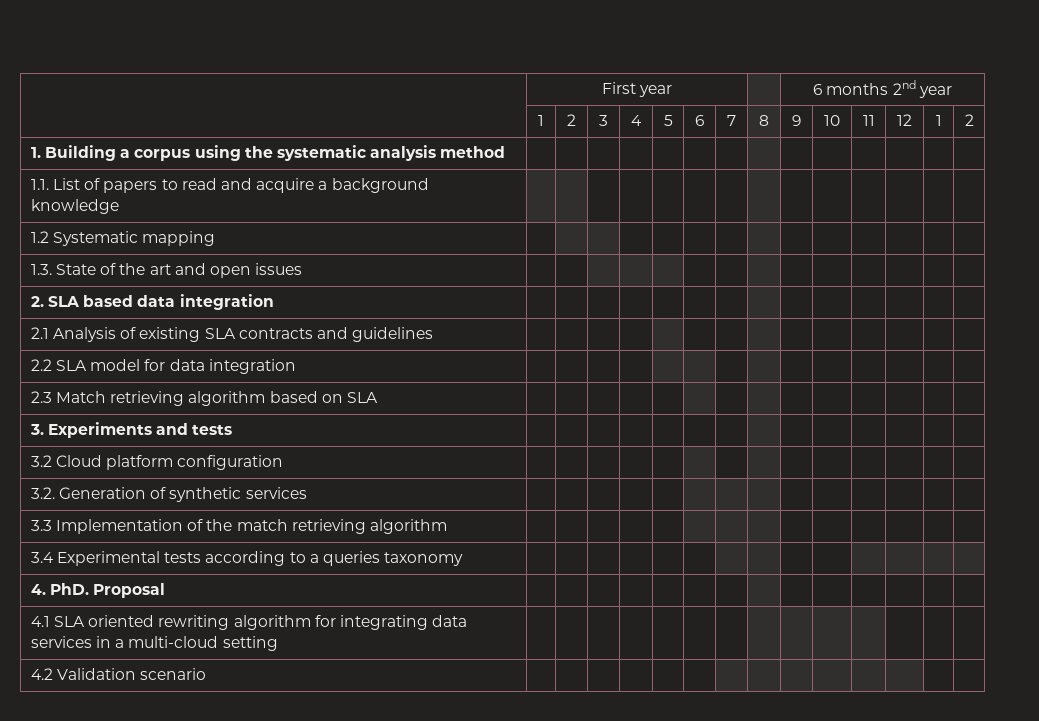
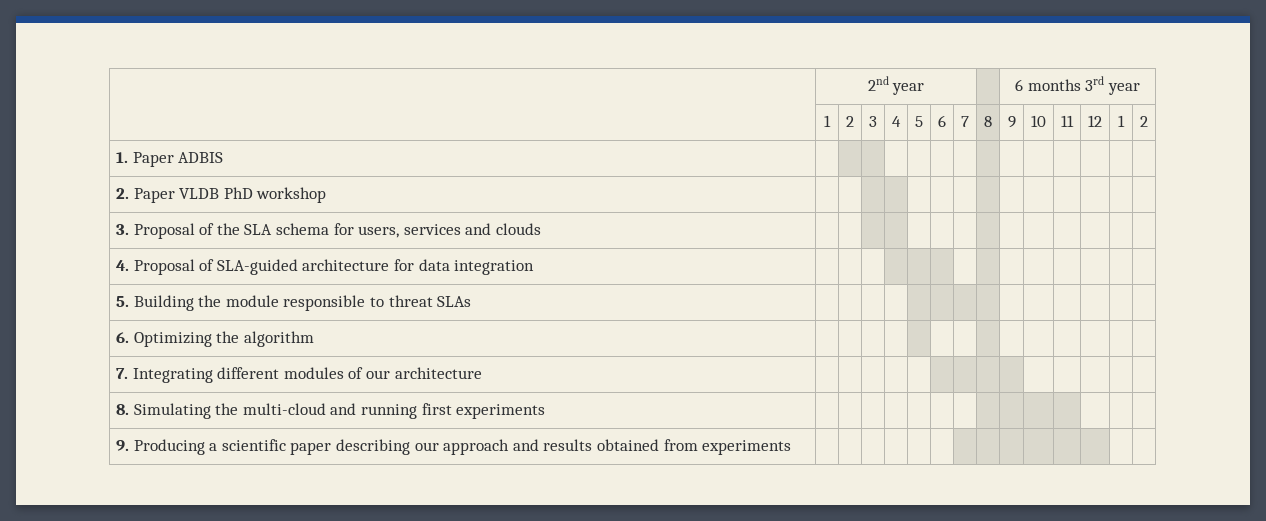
[601,82,636,94] | First -> [867,76,889,91] | 2nd
[892,80,916,95] 2nd -> [1085,76,1105,91] 3rd
[45,145,506,161] [30,178,429,193] [30,199,119,214] [30,231,216,246] [30,263,303,278] [30,294,274,310] [30,327,434,342] [30,359,296,374] [30,391,379,406] [29,422,233,438] [30,455,284,470] [30,487,307,502] [30,519,448,534] [30,551,464,566] [30,583,166,598] [30,615,468,630] [30,636,278,651] [30,668,207,680] Building a corpus using the systematic analysis method | | | | | | | | | | | | | | // 1.1. List of papers to read and acquire a background knowledge | | | | | | | | | | | | | | // 1.2 Systematic mapping | | | | | | | | | | | | | | // 1.3. State of the art and open issues | | | | | | | | | | | | | | // 2. SLA based data integration | | | | | | | | | | | | | | // 2.1 Analysis of existing SLA contracts and guidelines | | | | | | | | | | | | | | // 2.2 SLA model for data integration | | | | | | | | | | | | | | // 2.3 Match retrieving algorithm based on SLA | | | | | | | | | | | | | | // 3. Experiments and tests | | | | | | | | | | | | | | // 3.2 Cloud platform configuration | | | | | | | | | | | | | | // 3.2. Generation of synthetic services | | | | | | | | | | | | | | // 3.3 Implementation of the match retrieving algorithm | | | | | | | | | | | | | | // 3.4 Experimental tests according to a queries taxonomy | | | | | | | | | | | | | | // 4. PhD. Proposal | | | | | | | | | | | | | | // 4.1 SLA oriented rewriting algorithm for integrating data services in a multi-cloud setting | | | | | | | | | | | | | | // 4.2 Validation scenario -> [132,152,224,167] [116,187,327,203] [116,223,541,239] [116,259,535,275] [116,295,472,311] [116,331,314,347] [116,367,482,383] [116,403,546,419] [116,439,792,455] Paper ADBIS | | | | | | | | | | | | | | // 2. Paper VLDB PhD workshop | | | | | | | | | | | | | | // 3. Proposal of the SLA schema for users, services and clouds | | | | | | | | | | | | | | // 4. Proposal of SLA-guided architecture for data integration | | | | | | | | | | | | | | // 5. Building the module responsible to threat SLAs | | | | | | | | | | | | | | // 6. Optimizing the algorithm | | | | | | | | | | | | | | // 7. Integrating different modules of our architecture | | | | | | | | | | | | | | // 8. Simulating the multi-cloud and running first experiments | | | | | | | | | | | | | | // 9. Producing a scientific paper describing our approach and results obtained from experiments

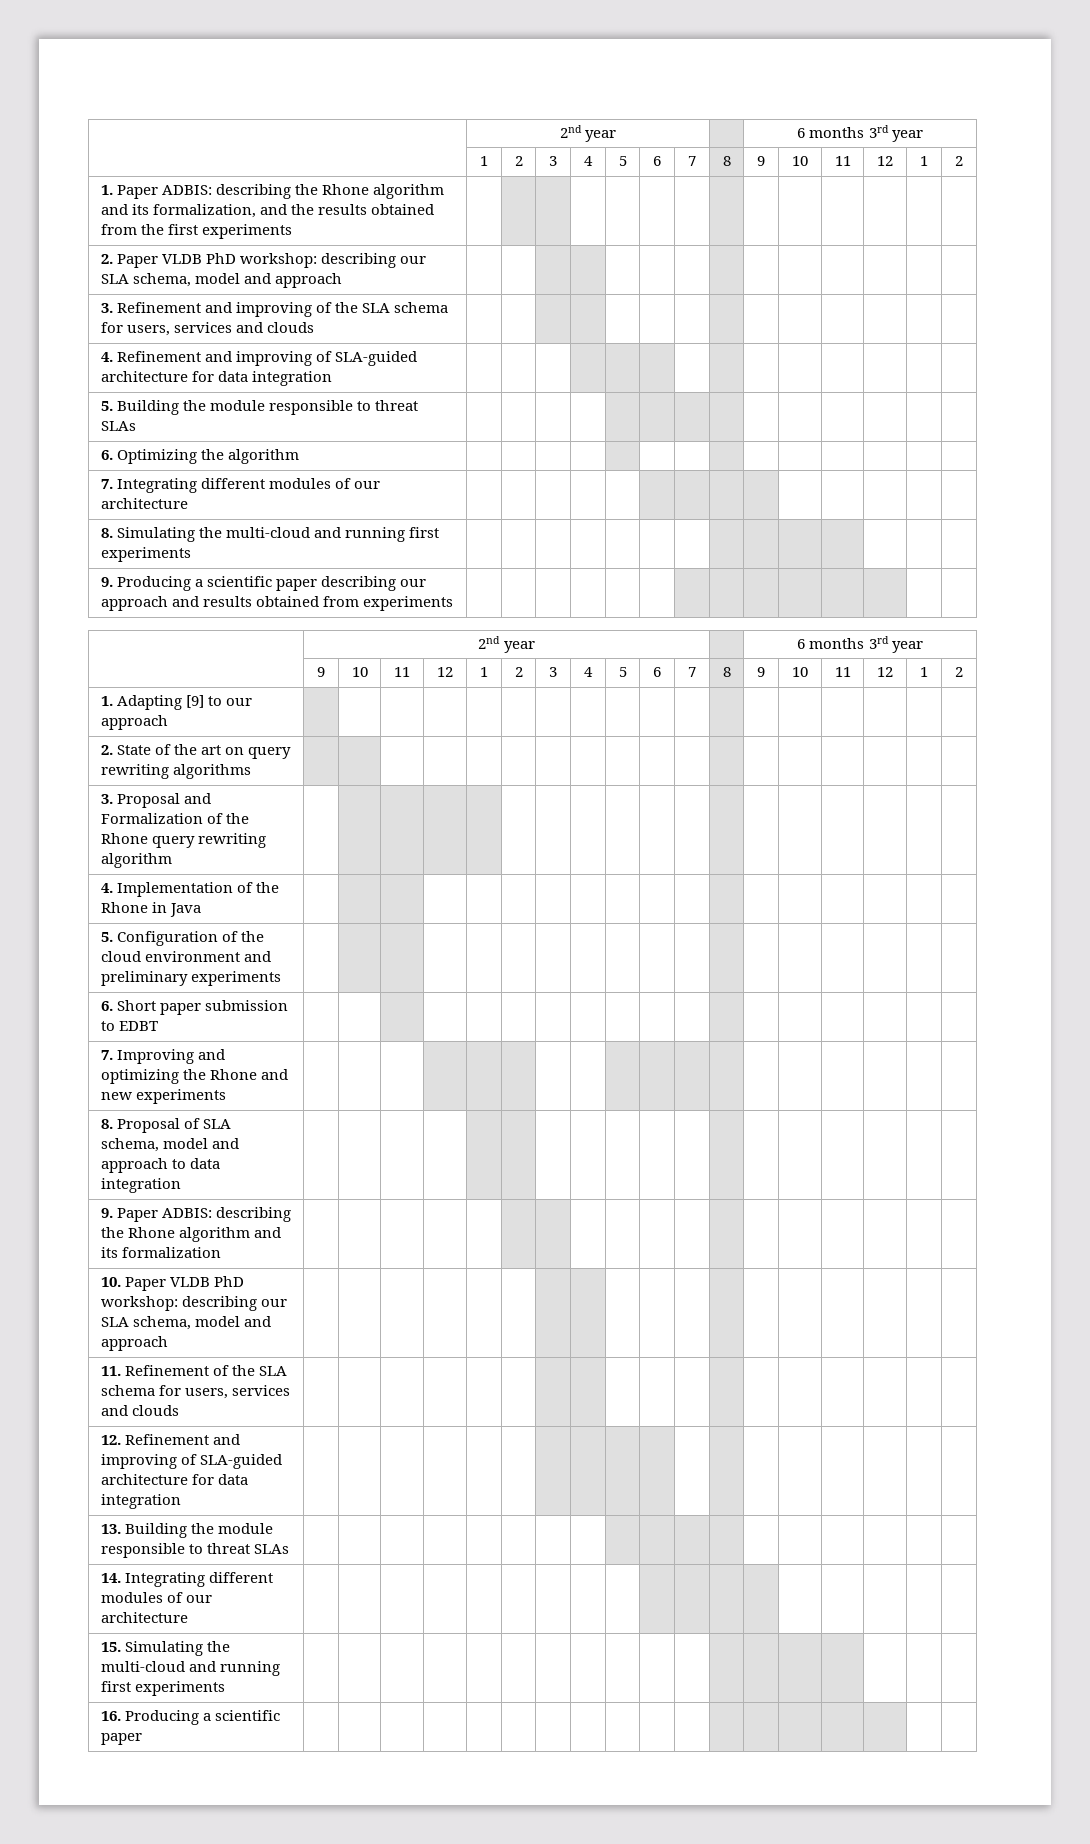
[178,152,224,163] [116,187,327,203] [116,223,195,239] ADBIS | | | | | | | | | | | | | | // 2. Paper VLDB PhD workshop | | | | | | | | | | | | | | // 3. Proposal -> [161,184,445,199] [100,204,435,218] [100,224,292,239] [100,253,427,268] [100,273,343,288] [100,302,312,317] ADBIS: describing the Rhone algorithm and its formalization, and the results obtained from the first experiments | | | | | | | | | | | | | | // 2. Paper VLDB PhD workshop: describing our SLA schema, model and approach | | | | | | | | | | | | | | // 3. Refinement and improving
[133,259,195,275] Proposal -> [116,351,312,366] Refinement and improving
(792, 447) none -> [478,636,535,653] [797,636,923,653] [317,667,325,677] [351,667,368,677] [394,667,410,677] [437,667,453,677] [480,667,488,677] [514,667,523,677] [549,667,557,677] [584,667,593,677] [618,667,627,677] [653,667,661,677] [688,667,696,677] [722,667,731,677] [757,667,765,677] [792,667,808,677] [834,667,851,677] [877,667,893,677] [920,667,928,677] [955,667,963,677] [100,695,253,710] [100,715,168,730] [100,744,292,759] [100,764,251,779] [100,793,211,808] [100,813,249,824] [100,833,266,848] [100,853,172,868] [100,882,279,897] [100,902,201,917] [100,931,264,946] [100,951,271,962] [100,971,281,986] [100,1000,288,1015] [100,1021,158,1031] [100,1049,225,1064] [100,1069,288,1084] [100,1089,226,1104] [100,1118,231,1133] [100,1138,239,1152] [100,1158,220,1173] [100,1178,181,1193] [100,1207,291,1222] [100,1227,281,1242] [100,1247,221,1258] [100,1276,244,1291] [100,1296,287,1311] [100,1316,271,1330] [100,1336,168,1351] [100,1365,288,1376] [100,1385,290,1399] [100,1405,179,1416] [100,1434,240,1445] [100,1454,282,1469] [100,1474,248,1485] [100,1494,181,1509] [100,1523,273,1538] [100,1543,289,1558] [100,1572,273,1587] [100,1592,212,1603] [100,1612,188,1623] [100,1641,230,1656] [100,1661,280,1676] [100,1681,225,1696] [100,1710,280,1725] [100,1733,142,1745] // | 2nd year | | 6 months 3rd year // | 9 | 10 | 11 | 12 | 1 | 2 | 3 | 4 | 5 | 6 | 7 | 8 | 9 | 10 | 11 | 12 | 1 | 2 // 1. Adapting [9] to our approach | | | | | | | | | | | | | | | | | | // 2. State of the art on query rewriting algorithms | | | | | | | | | | | | | | | | | | // 3. Proposal and Formalization of the Rhone query rewriting algorithm | | | | | | | | | | | | | | | | | | // 4. Implementation of the Rhone in Java | | | | | | | | | | | | | | | | | | // 5. Configuration of the cloud environment and preliminary experiments | | | | | | | | | | | | | | | | | | // 6. Short paper submission to EDBT | | | | | | | | | | | | | | | | | | // 7. Improving and optimizing the Rhone and new experiments | | | | | | | | | | | | | | | | | | // 8. Proposal of SLA schema, model and approach to data integration | | | | | | | | | | | | | | | | | | // 9. Paper ADBIS: describing the Rhone algorithm and its formalization | | | | | | | | | | | | | | | | | | // 10. Paper VLDB PhD workshop: describing our SLA schema, model and approach | | | | | | | | | | | | | | | | | | // 11. Refinement of the SLA schema for users, services and clouds | | | | | | | | | | | | | | | | | | // 12. Refinement and improving of SLA-guided architecture for data integration | | | | | | | | | | | | | | | | | | // 13. Building the module responsible to threat SLAs | | | | | | | | | | | | | | | | | | // 14. Integrating different modules of our architecture | | | | | | | | | | | | | | | | | | // 15. Simulating the multi-cloud and running first experiments | | | | | | | | | | | | | | | | | | // 16. Producing a scientific paper | | | | | | | | | | | | | | | | | |

